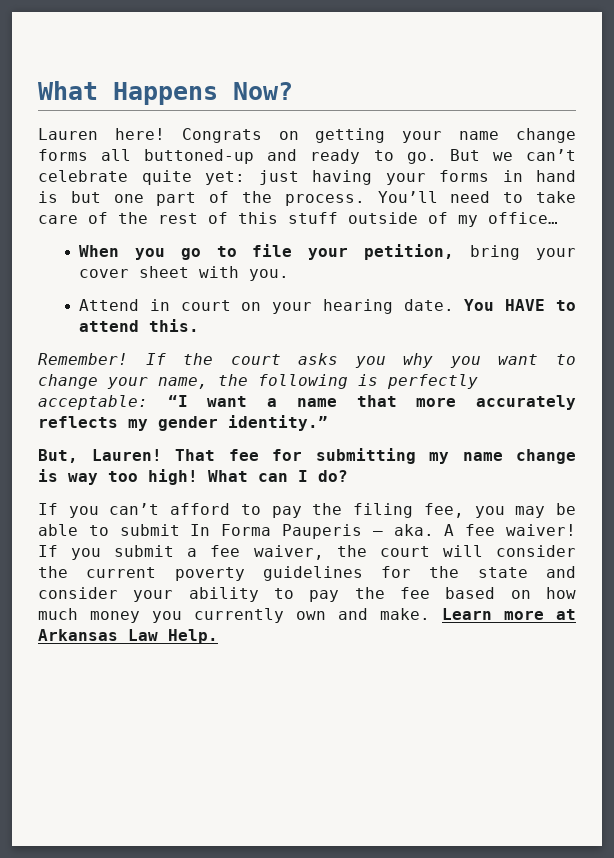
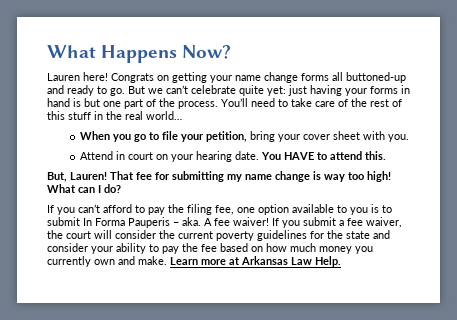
[348,212,558,227] outside of my office… -> [94,111,182,120] in the real world…
[38,353,576,368] [38,374,478,389] [38,395,576,410] [38,415,328,431] // Remember! If the court asks you why you want to change your name, the following is perfectly acceptable: “I want a name that more accurately reflects my gender identity.” -> (387, 155) none
[474,503,577,518] [38,524,78,536] you may be able -> [237,204,379,215] one option available to you is

